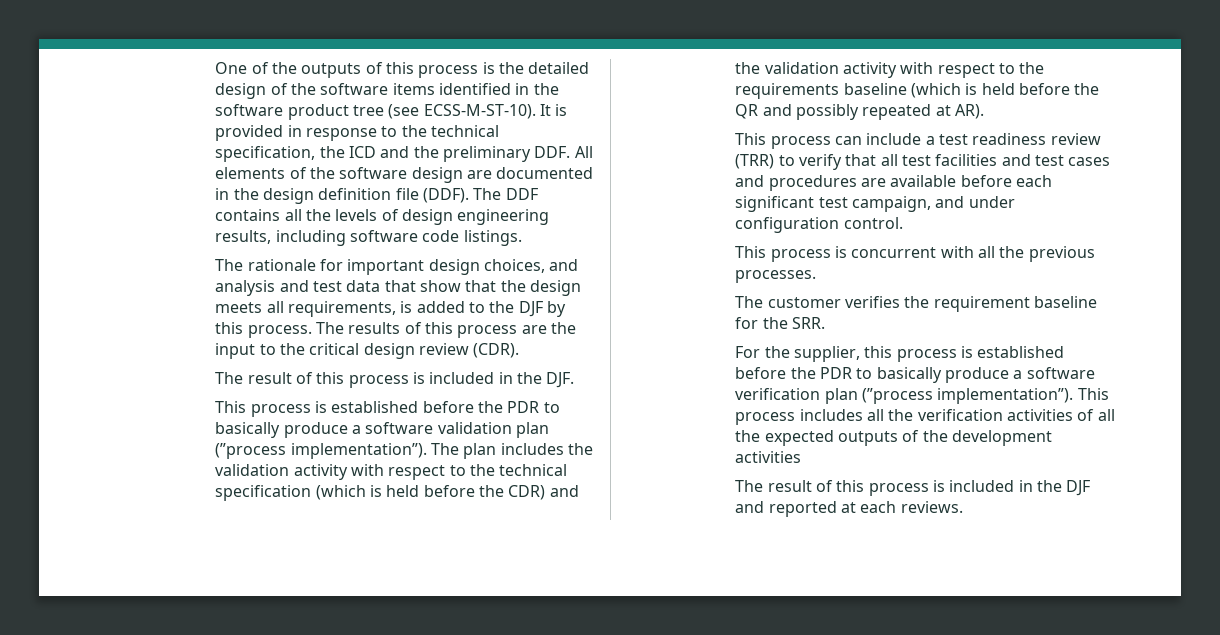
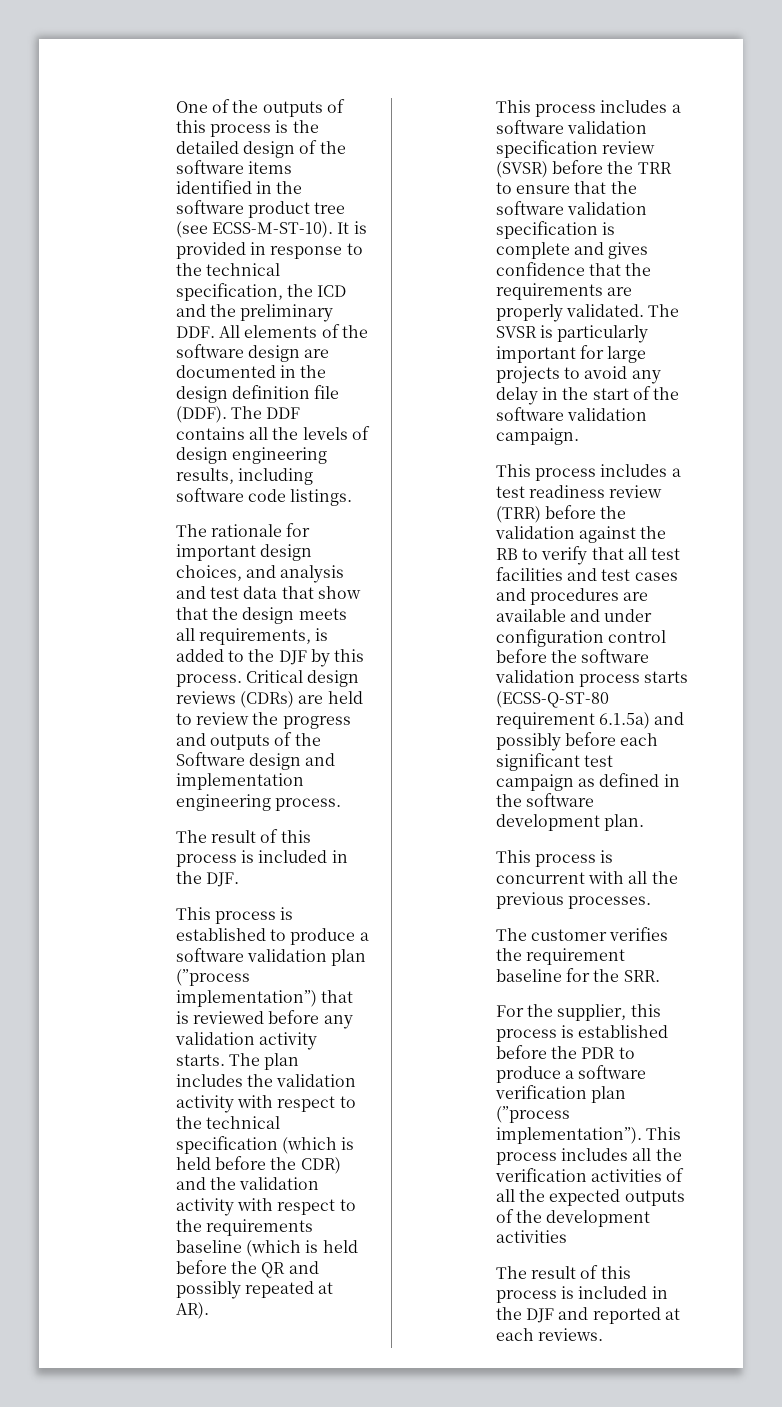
[316,322,577,338] [215,343,520,359] The results of this process are the input to the critical design review (CDR). -> [246,670,360,687] [175,691,363,708] [175,712,351,729] [175,732,321,750] [175,752,336,770] [175,773,304,790] [175,794,342,811] Critical design reviews (CDRs) are held to review the progress and outputs of the Software design and implementation engineering process.
[422,401,560,413] [215,422,281,438] before the PDR to basically -> [270,929,287,941] to
[290,443,427,459] implementation”). -> [175,990,354,1007] [175,1010,353,1029] [174,1032,318,1050] [175,1054,225,1066] implementation”) that is reviewed before any validation activity starts.
[835,133,922,145] can include -> [600,100,681,113] [495,120,648,134] [495,140,656,158] [495,160,672,178] [495,181,637,194] [495,201,648,215] [495,221,616,239] [495,242,649,259] [495,262,652,276] [495,283,633,300] [495,304,680,322] [495,325,649,343] [495,345,647,363] [495,366,661,384] [495,386,680,405] [495,407,648,421] [495,428,579,445] [495,464,668,481] includes a software validation specification review (SVSR) before the TRR to ensure that the software validation specification is complete and gives confidence that the requirements are properly validated. The SVSR is particularly important for large projects to avoid any delay in the start of the software validation campaign. // This process includes
(775, 161) none -> [545,505,627,519] [494,526,667,543] [495,548,518,560] before the validation against the RB
[960,175,1053,187] [735,196,1015,212] [735,217,903,233] before each significant test campaign, and under configuration control. -> [570,609,653,622] [495,629,667,647] [495,649,650,663] [494,670,689,687] [495,691,609,708] [495,712,685,729] [495,732,659,751] [495,753,614,771] [495,773,680,791] [495,793,595,807] [495,814,645,831] and under configuration control before the software validation process starts (ECSS-Q-ST-80 requirement 6.1.5a) and possibly before each significant test campaign as defined in the software development plan.
[876,367,942,383] basically -> (635, 1053) none

